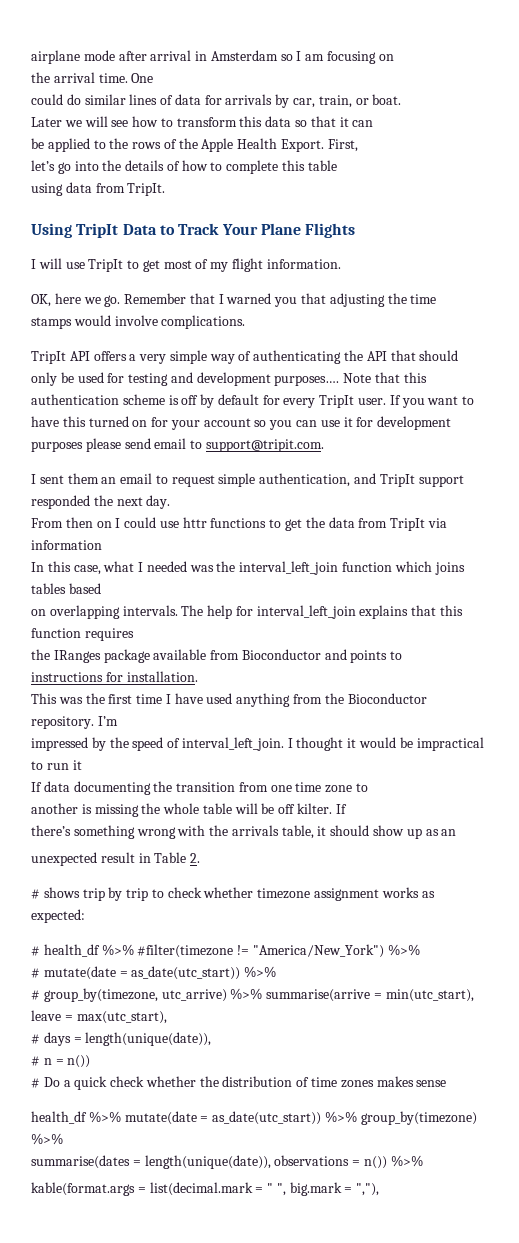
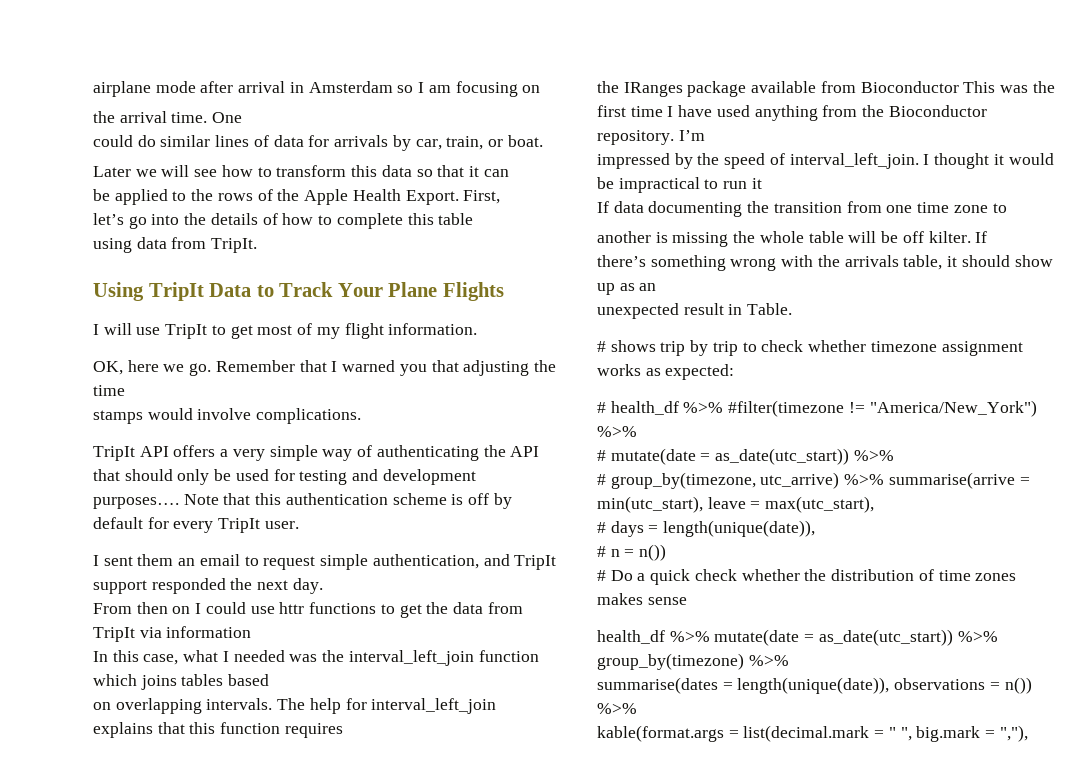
[389,395,475,408] [31,416,452,430] [31,438,324,452] If you want to have this turned on for your account so you can use it for development purposes please send email to support@tripit.com. -> (299, 525) none
[324,649,403,663] [31,671,198,682] and points to // instructions for installation. // -> (959, 87) none
[154,852,201,863] Table 2. -> [747,303,793,315] Table.

